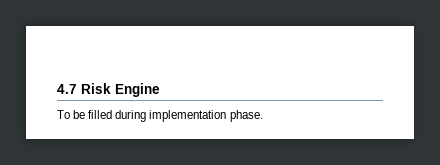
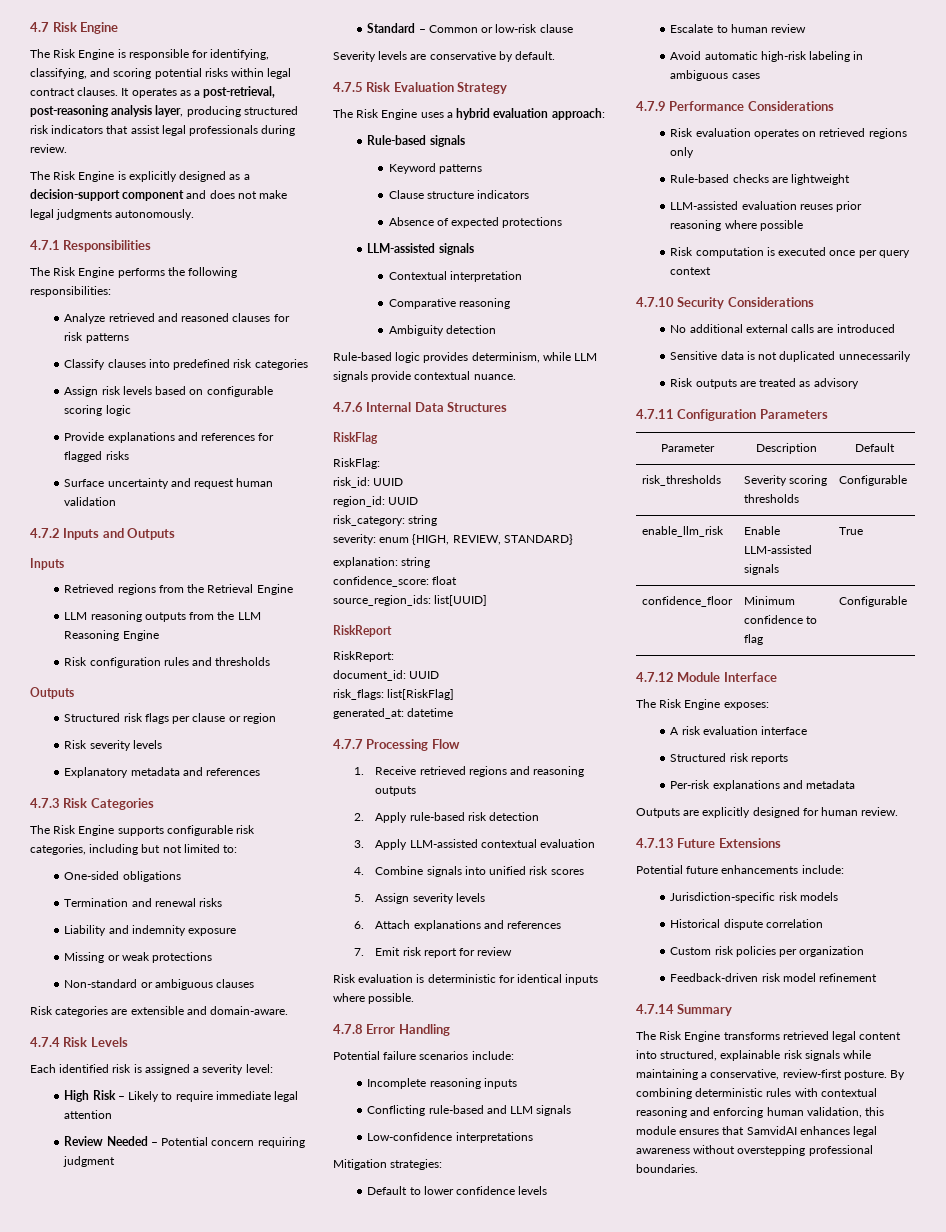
[57,110,263,122] To be filled during implementation phase. -> [30,49,270,60] [30,68,292,79] [30,86,276,98] [30,105,298,117] [30,125,296,136] [30,144,67,153] [30,171,250,182] [30,189,288,201] [30,209,195,220] [30,240,152,252] [30,267,238,278] [30,286,111,297] [64,313,290,324] [64,332,129,343] [64,359,308,370] [64,386,273,397] [64,405,131,416] [64,432,275,443] [64,451,129,462] [64,478,274,489] [64,497,117,506] [30,528,176,540] [30,558,64,570] [64,584,293,595] [64,611,261,622] [64,630,159,641] [64,657,271,668] [30,687,74,699] [64,713,276,724] [64,740,162,751] [64,767,261,778] [30,798,154,810] [30,825,256,836] [30,844,238,855] [64,871,181,882] [64,898,223,907] [64,925,237,936] [64,952,213,963] [64,979,255,990] [30,1006,289,1017] [30,1037,128,1047] [30,1064,273,1075] [64,1090,299,1102] [64,1110,113,1119] [64,1136,305,1148] [63,1156,116,1167] [367,23,573,33] [333,51,556,62] [333,82,508,94] [333,108,605,120] [367,135,465,147] [388,163,482,174] [388,190,530,199] [388,217,563,228] [367,243,474,255] [388,271,522,282] [388,298,510,309] [388,325,496,336] [333,352,598,363] [333,371,516,382] [333,402,508,412] [333,432,378,444] [333,458,380,469] [333,477,404,488] [333,496,419,507] [333,515,438,526] [333,534,573,545] [333,557,431,568] [333,576,458,587] [333,595,488,606] [333,625,392,637] [333,651,394,662] [333,670,440,681] [333,689,455,700] [333,708,454,719] [333,739,460,751] [354,766,585,777] [375,786,417,796] [354,812,540,823] [354,839,596,850] [354,866,584,877] [354,893,485,904] [354,920,562,931] [354,947,513,958] [333,974,599,985] [333,993,415,1004] [333,1024,450,1036] [333,1051,514,1060] [367,1078,517,1089] [367,1105,572,1116] [367,1132,533,1143] [333,1159,443,1170] [367,1186,548,1195] [670,24,807,33] [670,51,864,62] [670,70,760,81] [636,101,834,111] [670,128,907,139] [670,147,695,158] [670,174,851,185] [670,201,863,212] [670,220,803,231] [670,247,910,258] [670,267,712,275] [636,297,814,309] [670,324,895,333] [670,351,911,362] [670,378,859,389] [636,409,828,421] [661,444,715,452] [755,443,817,454] [854,443,895,452] [641,475,721,486] [743,475,828,486] [743,494,799,503] [838,475,907,486] [641,526,724,537] [743,526,780,535] [743,545,812,554] [743,564,779,575] [838,527,863,535] [641,596,733,607] [743,596,795,605] [743,615,818,624] [743,634,763,645] [838,596,907,607] [636,672,777,682] [636,699,769,710] [670,726,808,735] [670,753,788,764] [670,780,856,791] [636,807,899,818] [636,838,781,848] [636,865,844,874] [670,892,838,903] [670,919,823,930] [670,946,865,957] [670,973,878,982] [636,1004,733,1016] [636,1031,902,1042] [636,1050,872,1061] [636,1069,906,1080] [636,1088,877,1099] [636,1107,885,1118] [636,1126,878,1137] [636,1145,873,1156] [636,1164,698,1173] The Risk Engine is responsible for identifying, classifying, and scoring potential risks within legal contract clauses. It operates as a post-retrieval, post-reasoning analysis layer, producing structured risk indicators that assist legal professionals during review. // The Risk Engine is explicitly designed as a decision-support component and does not make legal judgments autonomously. // 4.7.1 Responsibilities // The Risk Engine performs the following responsibilities: // Analyze retrieved and reasoned clauses for risk patterns // Classify clauses into predefined risk categories // Assign risk levels based on configurable scoring logic // Provide explanations and references for flagged risks // Surface uncertainty and request human validation // 4.7.2 Inputs and Outputs // Inputs // Retrieved regions from the Retrieval Engine // LLM reasoning outputs from the LLM Reasoning Engine // Risk configuration rules and thresholds // Outputs // Structured risk flags per clause or region // Risk severity levels // Explanatory metadata and references // 4.7.3 Risk Categories // The Risk Engine supports configurable risk categories, including but not limited to: // One-sided obligations // Termination and renewal risks // Liability and indemnity exposure // Missing or weak protections // Non-standard or ambiguous clauses // Risk categories are extensible and domain-aware. // 4.7.4 Risk Levels // Each identified risk is assigned a severity level: // High Risk – Likely to require immediate legal attention // Review Needed – Potential concern requiring judgment // Standard – Common or low-risk clause // Severity levels are conservative by default. // 4.7.5 Risk Evaluation Strategy // The Risk Engine uses a hybrid evaluation approach: // Rule-based signals // Keyword patterns // Clause structure indicators // Absence of expected protections // LLM-assisted signals // Contextual interpretation // Comparative reasoning // Ambiguity detection // Rule-based logic provides determinism, while LLM signals provide contextual nuance. // 4.7.6 Internal Data Structures // RiskFlag // RiskFlag: // risk_id: UUID // region_id: UUID // risk_category: string // severity: enum {HIGH, REVIEW, STANDARD} // explanation: string // confidence_score: float // source_region_ids: list[UUID] // RiskReport // RiskReport: // document_id: UUID // risk_flags: list[RiskFlag] // generated_at: datetime // 4.7.7 Processing Flow // 1. Receive retrieved regions and reasoning outputs // 2. Apply rule-based risk detection // 3. Apply LLM-assisted contextual evaluation // 4. Combine signals into unified risk scores // 5. Assign severity levels // 6. Attach explanations and references // 7. Emit risk report for review // Risk evaluation is deterministic for identical inputs where possible. // 4.7.8 Error Handling // Potential failure scenarios include: // Incomplete reasoning inputs // Conflicting rule-based and LLM signals // Low-confidence interpretations // Mitigation strategies: // Default to lower confidence levels // Escalate to human review // Avoid automatic high-risk labeling in ambiguous cases // 4.7.9 Performance Considerations // Risk evaluation operates on retrieved regions only // Rule-based checks are lightweight // LLM-assisted evaluation reuses prior reasoning where possible // Risk computation is executed once per query context // 4.7.10 Security Considerations // No additional external calls are introduced // Sensitive data is not duplicated unnecessarily // Risk outputs are treated as advisory // 4.7.11 Configuration Parameters // Parameter | Description | Default // risk_thresholds | Severity scoring thresholds | Configurable // enable_llm_risk | Enable LLM-assisted signals | True // confidence_floor | Minimum confidence to flag | Configurable // 4.7.12 Module Interface // The Risk Engine exposes: // A risk evaluation interface // Structured risk reports // Per-risk explanations and metadata // Outputs are explicitly designed for human review. // 4.7.13 Future Extensions // Potential future enhancements include: // Jurisdiction-specific risk models // Historical dispute correlation // Custom risk policies per organization // Feedback-driven risk model refinement // 4.7.14 Summary // The Risk Engine transforms retrieved legal content into structured, explainable risk signals while maintaining a conservative, review-first posture. By combining deterministic rules with contextual reasoning and enforcing human validation, this module ensures that SamvidAI enhances legal awareness without overstepping professional boundaries.

